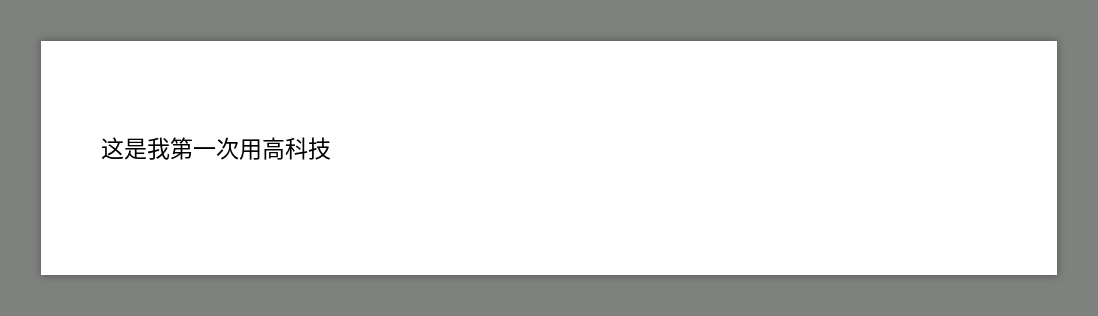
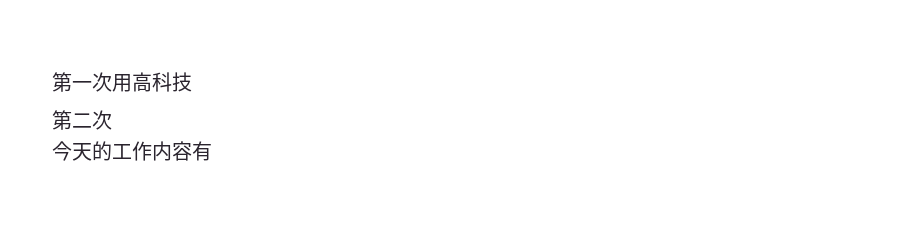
[101,137,170,160] 这是我 -> (52, 82) none
(331, 148) none -> [52,110,112,130] [52,141,212,161] // 第二次 // 今天的工作内容有

